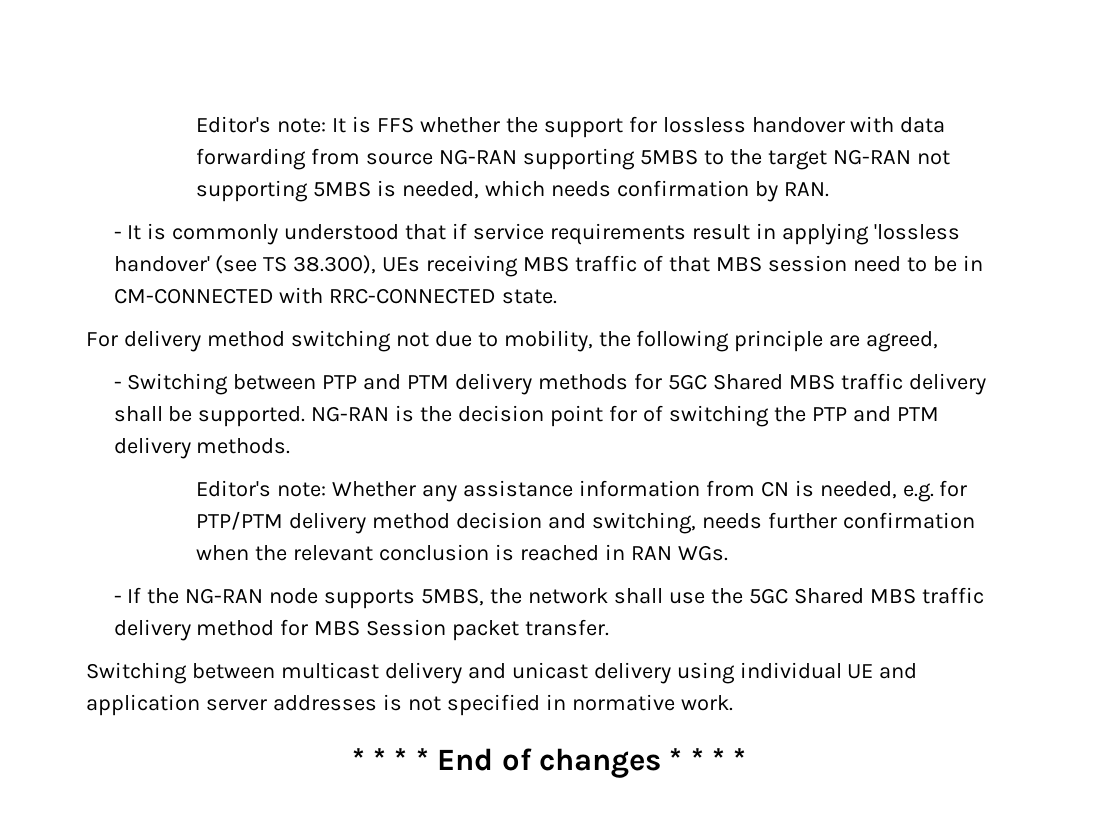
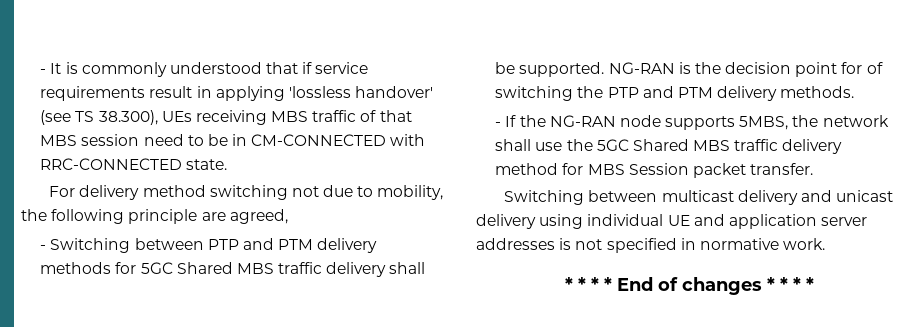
[196,116,946,138] [196,148,950,170] [196,180,829,202] Editor's note: It is FFS whether the support for lossless handover with data forwarding from source NG-RAN supporting 5MBS to the target NG-RAN not supporting 5MBS is needed, which needs confirmation by RAN. // -> (40, 71) none
[196,480,968,502] [196,511,975,534] [196,544,728,561] // Editor's note: Whether any assistance information from CN is needed, e.g. for PTP/PTM delivery method decision and switching, needs further confirmation when the relevant conclusion is reached in RAN WGs. -> (855, 92) none

